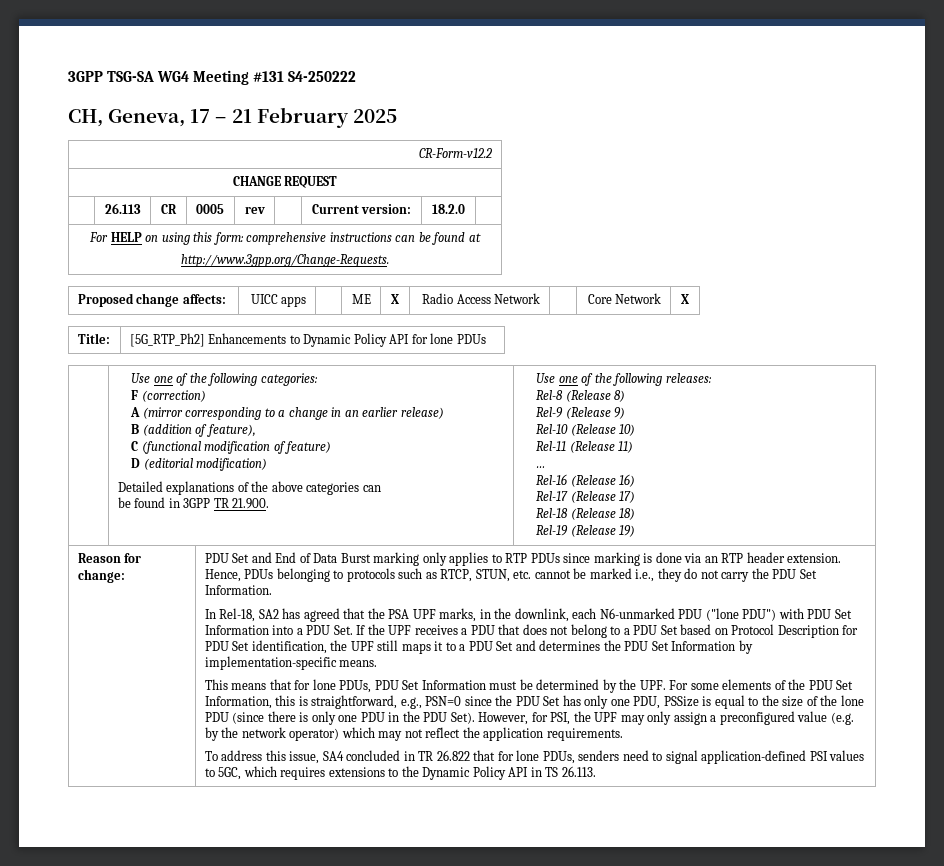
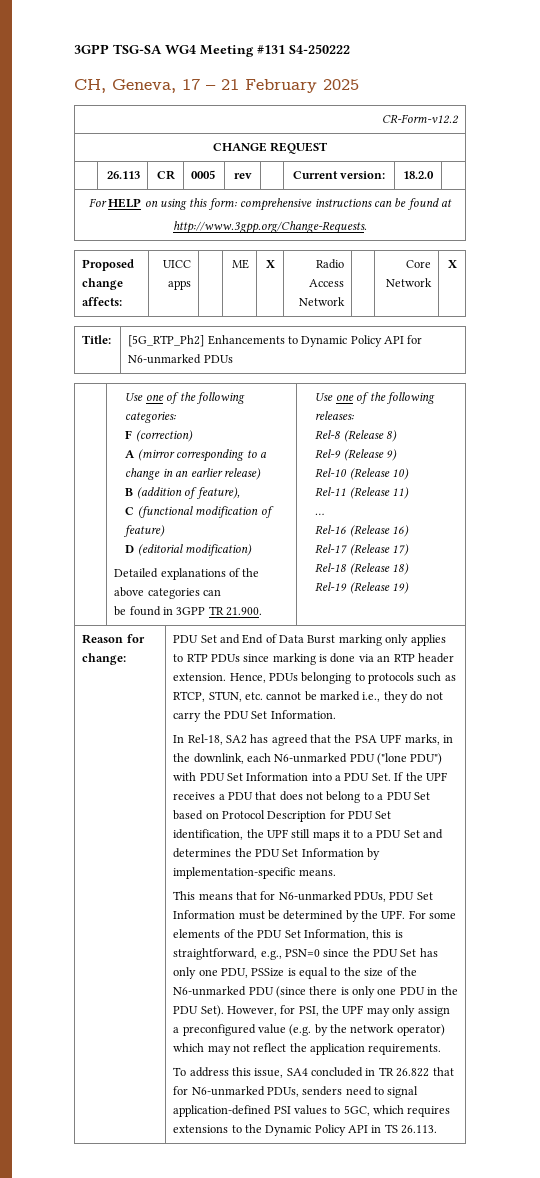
[430,333,454,344] lone -> [128,354,202,364] N6-unmarked
[312,679,336,690] lone -> [278,891,352,901] N6-unmarked
[840,695,864,706] lone -> [173,986,247,996] N6-unmarked
[516,750,540,761] lone -> [191,1086,265,1096] N6-unmarked

